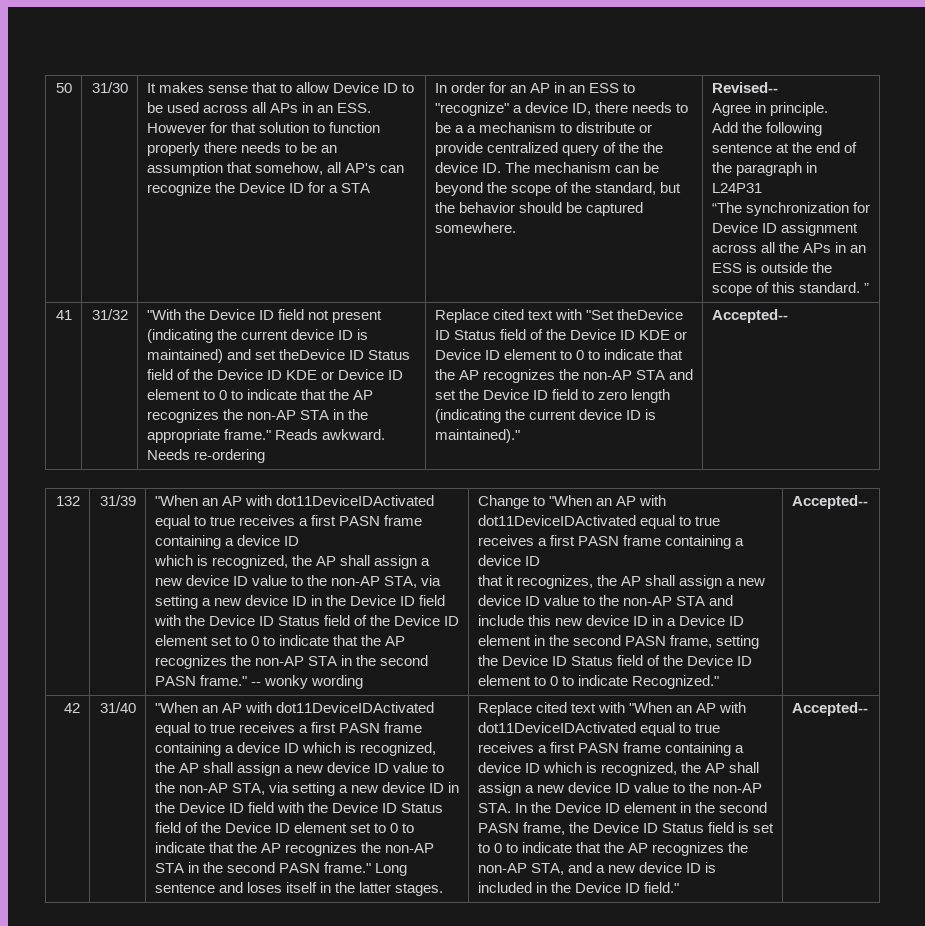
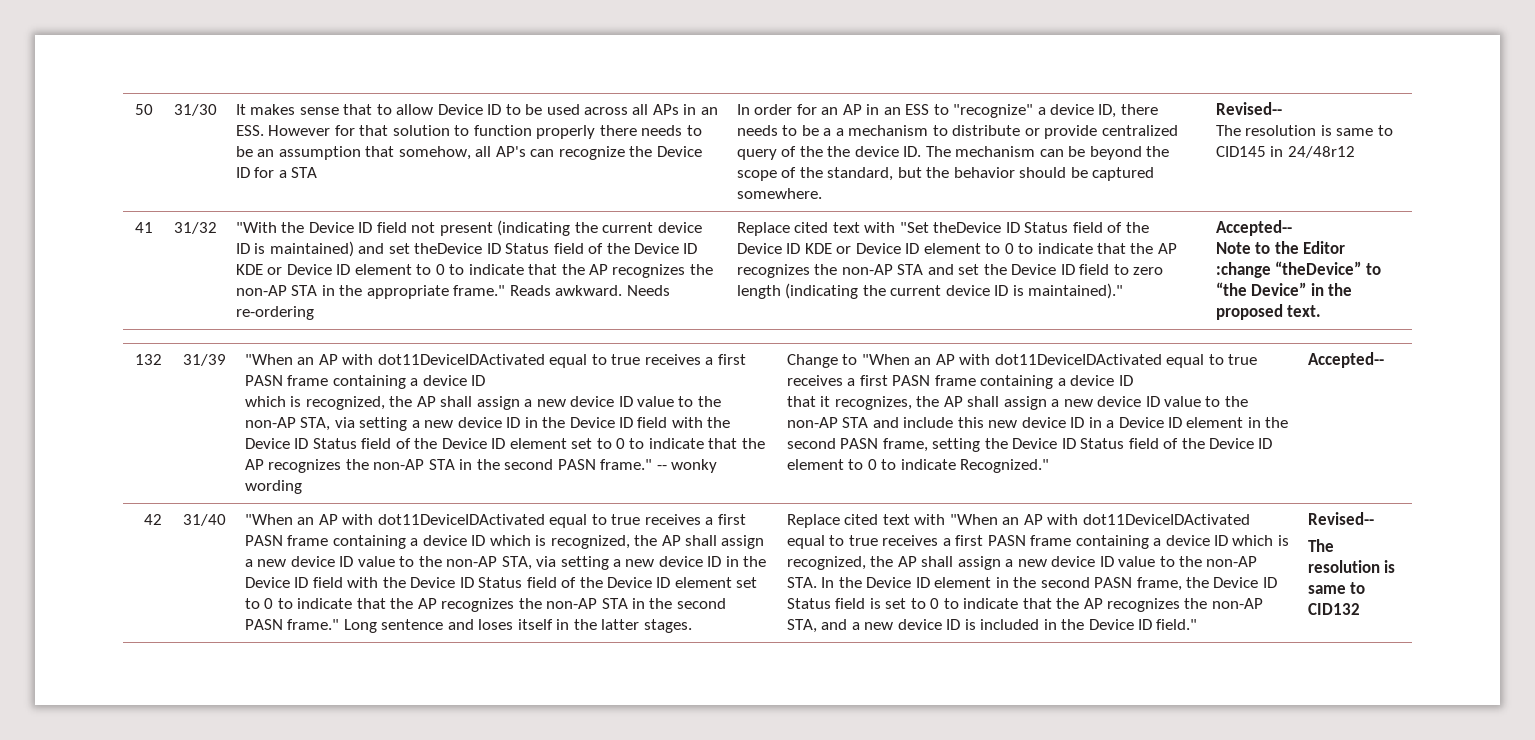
[711,102,828,116] [711,122,822,136] [711,142,857,153] [711,162,817,176] [711,183,762,193] [711,202,870,216] [711,222,858,236] [711,242,866,253] [711,262,832,273] [711,282,869,296] Agree in principle. // Add the following sentence at the end of the paragraph in L24P31 // “The synchronization for Device ID assignment across all the APs in an ESS is outside the scope of this standard. ” -> [1216,125,1393,136] [1216,146,1355,158] The resolution is same to CID145 in 24/48r12
(788, 316) none -> [1216,241,1346,254] [1216,261,1381,278] [1216,282,1353,296] [1216,304,1322,320] // Note to the Editor :change “theDevice” to “the Device” in the proposed text.
[791,702,868,716] Accepted-- -> [1308,512,1375,525] [1308,539,1335,552] [1308,560,1396,573] [1308,582,1366,594] [1308,603,1361,615] Revised-- // The resolution is same to CID132

